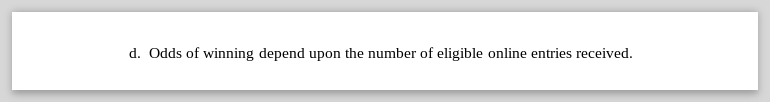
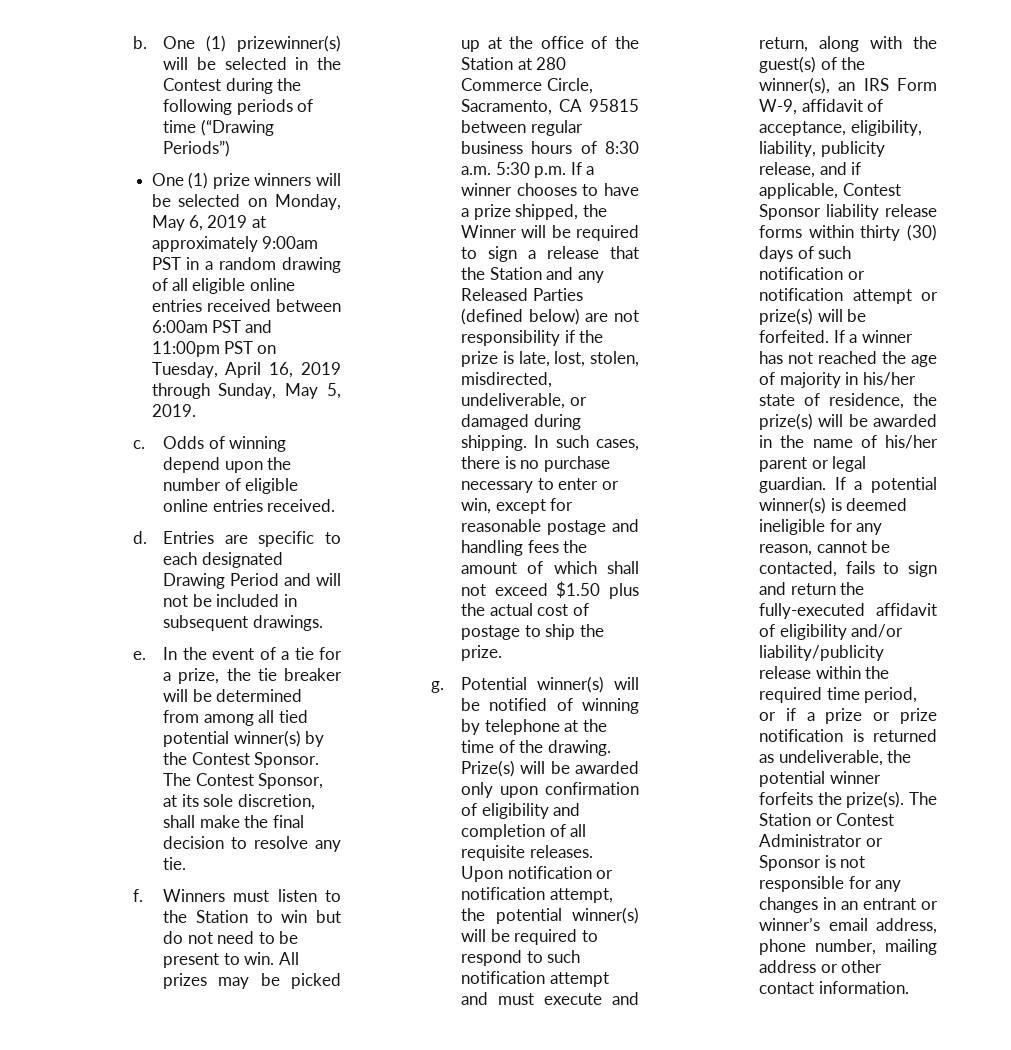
[128,48,141,58] d. -> [133,35,341,52] [163,57,341,70] [163,78,302,94] [163,99,314,115] [163,119,274,136] [163,140,231,157] [151,172,341,189] [151,194,341,210] [151,215,266,231] [151,236,319,252] [151,257,341,273] [151,278,295,294] [151,299,341,312] [151,320,273,333] [151,341,277,357] [151,362,341,378] [151,383,341,399] [151,404,196,417] [133,440,146,449] b. One (1) prizewinner(s) will be selected in the Contest during the following periods of time (“Drawing Periods”) // One (1) prize winners will be selected on Monday, May 6, 2019 at approximately 9:00am PST in a random drawing of all eligible online entries received between 6:00am PST and 11:00pm PST on Tuesday, April 16, 2019 through Sunday, May 5, 2019. // c.
(633, 53) none -> [133,531,341,547] [163,552,283,568] [163,573,341,589] [163,594,297,607] [163,615,323,631] [133,647,343,660] [163,668,342,684] [163,689,303,702] [163,710,308,726] [163,730,325,747] [163,752,320,768] [163,773,324,789] [163,794,315,810] [163,815,304,828] [163,836,341,852] [163,857,187,870] [133,889,341,902] [163,910,341,923] [163,931,298,944] [163,952,299,968] [163,973,341,989] [461,36,639,52] [461,57,567,70] [461,78,593,94] [461,99,639,115] [461,120,583,136] [461,141,639,154] [461,162,594,178] [461,183,639,196] [461,204,607,220] [461,225,639,241] [461,246,639,262] [461,267,604,283] [461,288,583,301] [461,308,639,325] [461,330,604,346] [461,351,639,367] [461,372,553,388] [461,393,587,409] [461,414,581,430] [461,435,639,451] [461,456,610,472] [461,478,619,493] [461,498,574,514] [461,519,639,535] [461,540,588,556] [461,561,639,574] [461,581,639,599] [461,603,589,616] [461,624,604,640] [461,645,503,661] [431,676,639,693] [461,698,639,714] [461,719,607,735] [461,740,611,756] [461,760,639,777] [461,782,639,798] [461,803,581,819] [461,824,587,840] [461,845,593,861] [461,866,614,882] [461,887,613,903] [461,907,639,924] [461,929,598,945] [461,950,581,966] [461,971,609,987] [461,992,639,1005] [759,36,937,52] [759,56,866,73] [759,77,937,94] [759,99,884,115] [759,120,922,136] [759,141,885,157] [759,162,862,178] [759,183,901,199] [759,204,937,220] [759,224,937,241] [759,246,852,262] [759,267,865,280] [759,288,938,304] [759,308,867,325] [759,330,913,343] [759,351,937,367] [759,372,916,388] [759,393,937,409] [759,413,937,430] [759,435,938,449] [759,456,867,472] [759,477,937,493] [759,497,908,514] [759,519,883,535] [759,540,891,556] [759,561,937,577] [759,582,865,595] [759,603,937,619] [759,624,904,640] [759,645,885,661] [759,666,890,679] [759,687,918,703] [759,708,937,724] [759,729,937,742] [759,750,912,766] [759,771,881,787] [759,791,937,808] [759,813,895,826] [759,834,883,847] [759,855,866,871] [759,876,902,892] [759,897,938,913] [759,917,937,934] [759,939,937,955] [759,960,883,973] [759,981,909,994] // d. Entries are specific to each designated Drawing Period and will not be included in subsequent drawings. // e. In the event of a tie for a prize, the tie breaker will be determined from among all tied potential winner(s) by the Contest Sponsor. The Contest Sponsor, at its sole discretion, shall make the final decision to resolve any tie. // f. Winners must listen to the Station to win but do not need to be present to win. All prizes may be picked up at the office of the Station at 280 Commerce Circle, Sacramento, CA 95815 between regular business hours of 8:30 a.m. 5:30 p.m. If a winner chooses to have a prize shipped, the Winner will be required to sign a release that the Station and any Released Parties (defined below) are not responsibility if the prize is late, lost, stolen, misdirected, undeliverable, or damaged during shipping. In such cases, there is no purchase necessary to enter or win, except for reasonable postage and handling fees the amount of which shall not exceed $1.50 plus the actual cost of postage to ship the prize. // g. Potential winner(s) will be notified of winning by telephone at the time of the drawing. Prize(s) will be awarded only upon confirmation of eligibility and completion of all requisite releases. Upon notification or notification attempt, the potential winner(s) will be required to respond to such notification attempt and must execute and return, along with the guest(s) of the winner(s), an IRS Form W-9, affidavit of acceptance, eligibility, liability, publicity release, and if applicable, Contest Sponsor liability release forms within thirty (30) days of such notification or notification attempt or prize(s) will be forfeited. If a winner has not reached the age of majority in his/her state of residence, the prize(s) will be awarded in the name of his/her parent or legal guardian. If a potential winner(s) is deemed ineligible for any reason, cannot be contacted, fails to sign and return the fully-executed affidavit of eligibility and/or liability/publicity release within the required time period, or if a prize or prize notification is returned as undeliverable, the potential winner forfeits the prize(s). The Station or Contest Administrator or Sponsor is not responsible for any changes in an entrant or winner’s email address, phone number, mailing address or other contact information.

